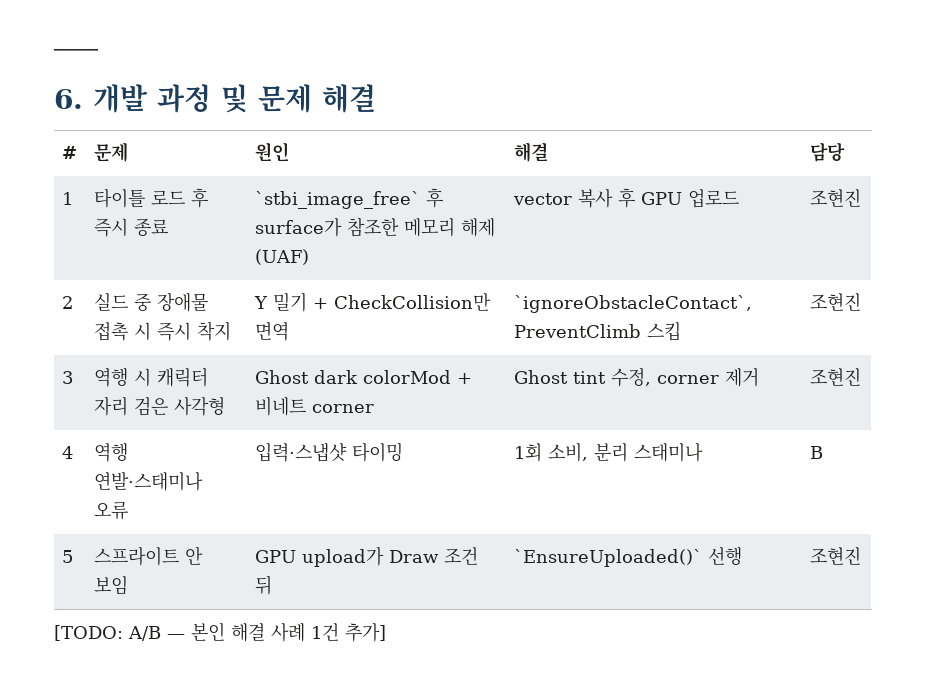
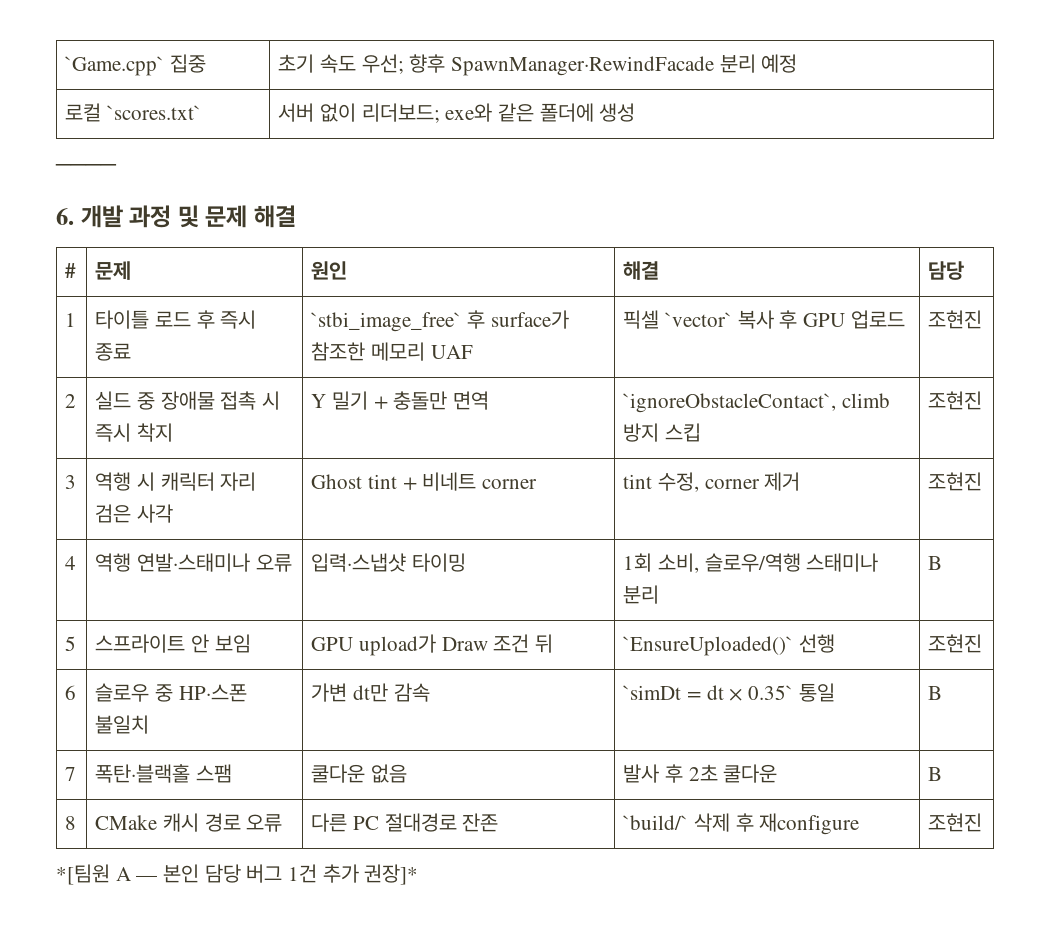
(53, 52) none -> [65,54,207,76] [278,54,798,76] [65,103,202,122] [278,103,636,123] `Game.cpp` 집중 | 초기 속도 우선; 향후 SpawnManager·RewindFacade 분리 예정 // 로컬 `scores.txt` | 서버 없이 리더보드; exe와 같은 폴더에 생성 //
[461,218,496,237] [255,249,310,265] [513,193,573,205] 해제 (UAF) | vector -> [430,345,473,359] [623,310,733,329] UAF | 픽셀 `vector`
[334,293,492,311] CheckCollision만 -> [393,391,448,410] 충돌만
[514,324,642,338] PreventClimb -> [842,393,891,408] [623,423,660,442] climb 방지
[174,397,226,416] [255,370,452,384] 사각형 | Ghost dark colorMod -> [137,504,174,523] [311,474,398,489] 사각 | Ghost tint
[514,370,569,384] Ghost -> (538, 484) none
[594,443,704,462] 분리 스태미나 -> [704,553,879,572] [623,585,660,604] 슬로우/역행 스태미나 분리
[54,622,386,642] // [TODO: A/B — 본인 해결 사례 1건 추가] -> [65,685,77,700] [95,683,247,702] [95,715,150,734] [311,683,430,702] [623,683,835,702] [928,686,943,700] [65,767,77,781] [95,764,233,783] [311,764,408,783] [623,764,778,783] [928,767,943,781] [65,816,77,830] [95,813,283,832] [311,813,499,832] [623,813,860,835] [928,813,983,832] [56,864,419,885] // 6 | 슬로우 중 HP·스폰 불일치 | 가변 dt만 감속 | `simDt = dt × 0.35` 통일 | B // 7 | 폭탄·블랙홀 스팸 | 쿨다운 없음 | 발사 후 2초 쿨다운 | B // 8 | CMake 캐시 경로 오류 | 다른 PC 절대경로 잔존 | `build/` 삭제 후 재configure | 조현진 // *[팀원 A — 본인 담당 버그 1건 추가 권장]*

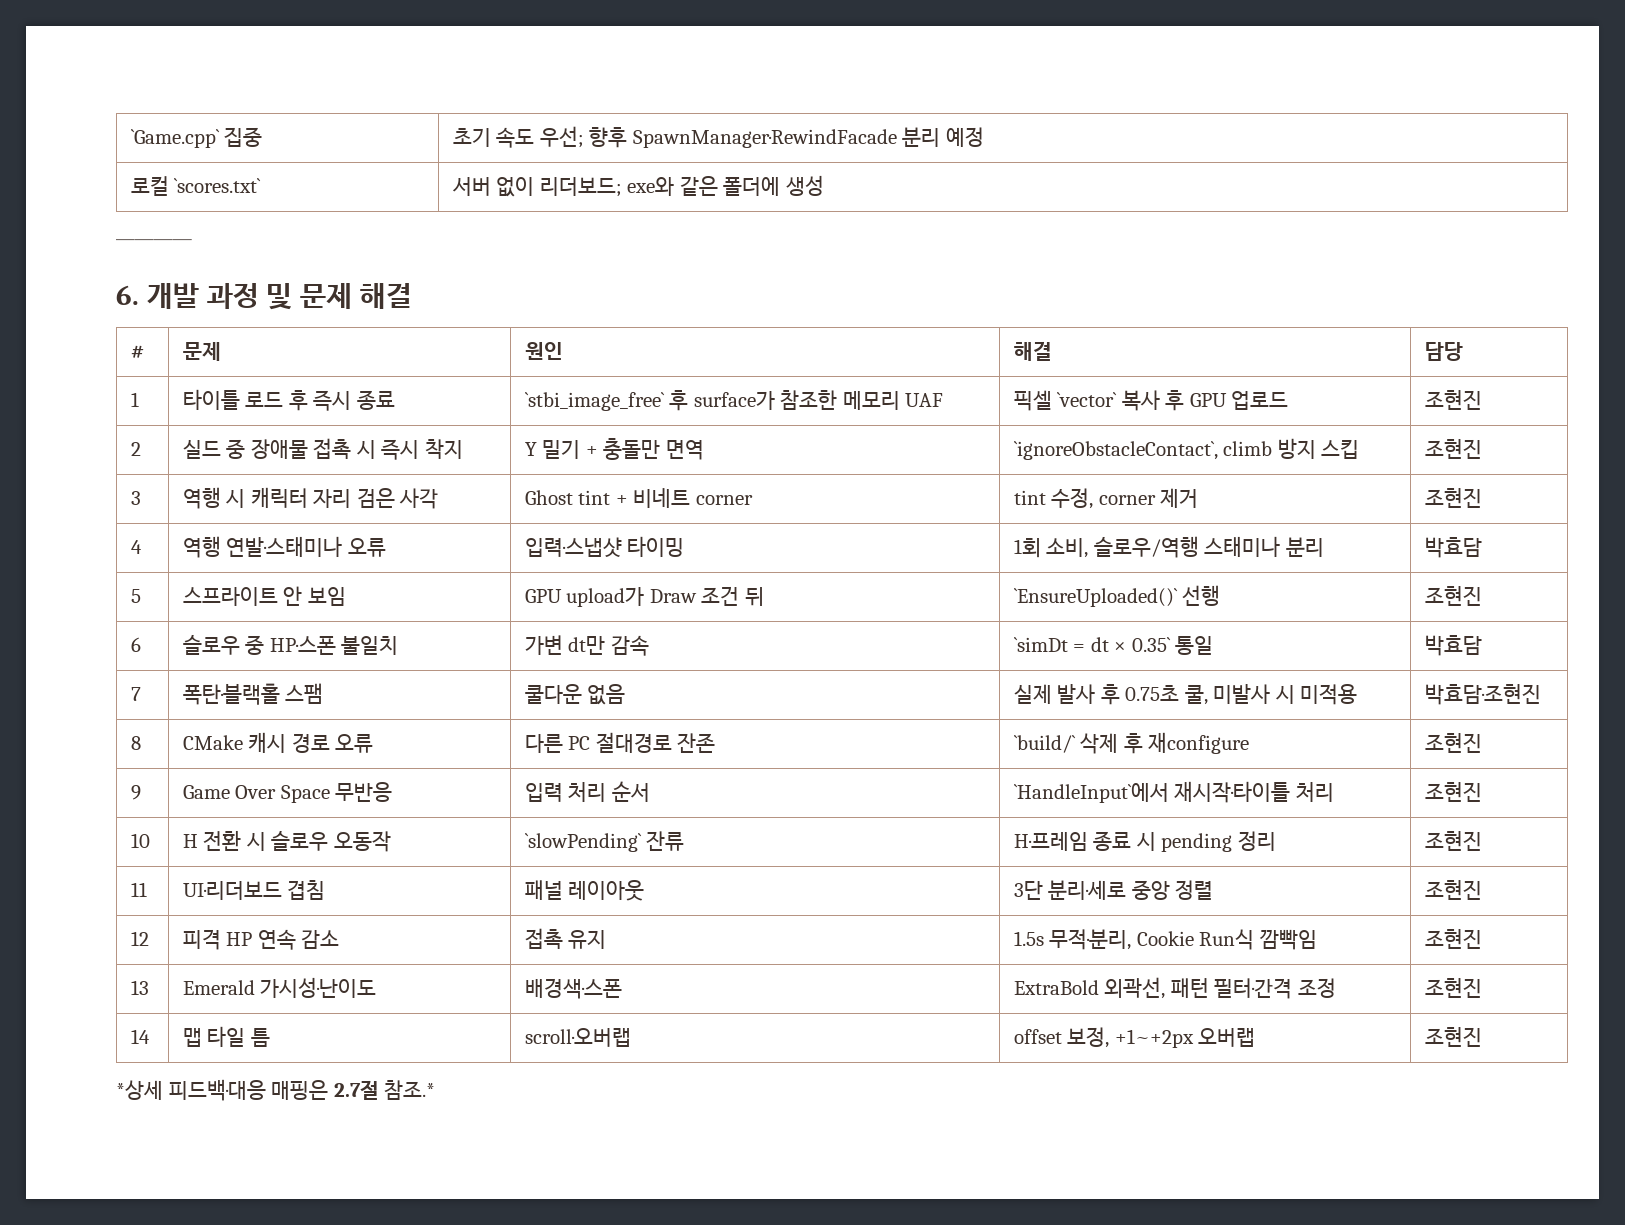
[928,556,943,570] B -> [1424,537,1482,558] 박효담
[928,686,943,700] B -> [1424,635,1482,656] 박효담
(408, 773) none -> [1013,684,1052,704] 실제
[688,764,778,783] [928,767,943,781] 2초 쿨다운 | B -> [1125,684,1358,705] [1424,684,1541,705] 0.75초 쿨, 미발사 시 미적용 | 박효담·조현진
[56,864,419,885] // *[팀원 A — 본인 담당 버그 1건 추가 권장]* -> [130,785,141,800] [182,782,393,803] [524,781,650,802] [1013,781,1334,803] [1424,782,1482,802] [130,833,150,848] [182,830,391,852] [524,831,685,852] [1013,831,1276,852] [1424,831,1482,851] [130,882,147,897] [182,880,326,900] [524,880,645,901] [1013,880,1214,900] [1424,880,1482,900] [130,931,149,946] [182,929,340,950] [524,928,607,949] [1013,929,1317,950] [1424,929,1482,949] [130,980,149,995] [182,977,377,998] [524,978,622,999] [1013,977,1336,999] [1424,978,1482,998] [130,1029,150,1044] [182,1026,270,1047] [524,1028,631,1047] [1013,1027,1256,1048] [1424,1027,1482,1047] [116,1079,436,1101] // 9 | Game Over Space 무반응 | 입력 처리 순서 | `HandleInput`에서 재시작·타이틀 처리 | 조현진 // 10 | H 전환 시 슬로우 오동작 | `slowPending` 잔류 | H·프레임 종료 시 pending 정리 | 조현진 // 11 | UI·리더보드 겹침 | 패널 레이아웃 | 3단 분리·세로 중앙 정렬 | 조현진 // 12 | 피격 HP 연속 감소 | 접촉 유지 | 1.5s 무적·분리, Cookie Run식 깜빡임 | 조현진 // 13 | Emerald 가시성·난이도 | 배경색·스폰 | ExtraBold 외곽선, 패턴 필터·간격 조정 | 조현진 // 14 | 맵 타일 틈 | scroll·오버랩 | offset 보정, +1~+2px 오버랩 | 조현진 // *상세 피드백·대응 매핑은 2.7절 참조.*

